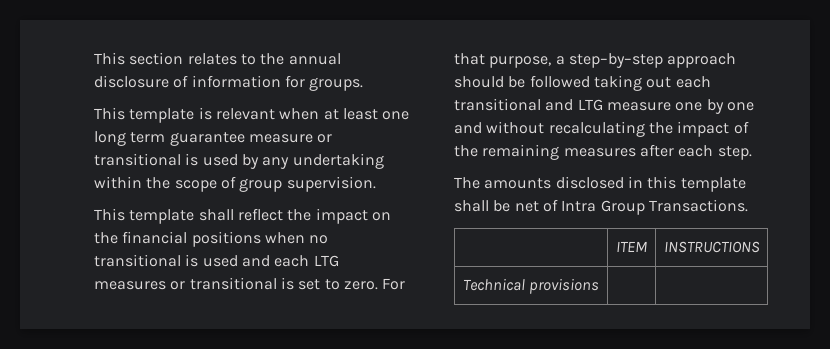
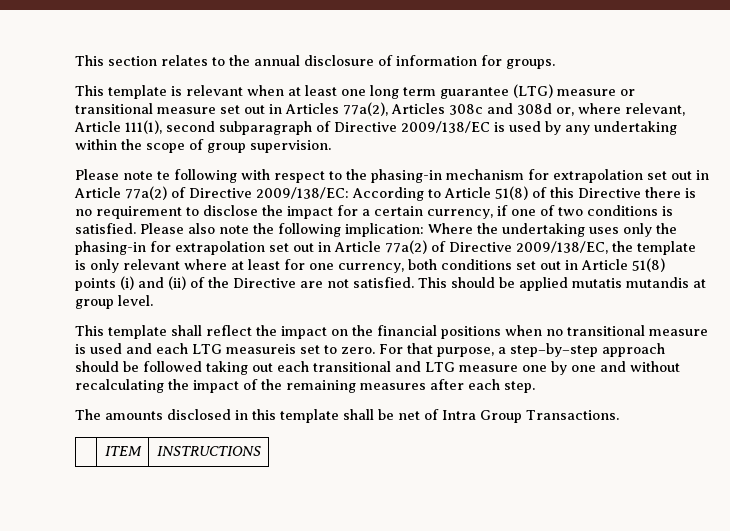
(245, 139) none -> [513,84,553,98] (LTG)
(181, 159) none -> [157,102,685,116] [74,120,490,135] measure set out in Articles 77a(2), Articles 308c and 308d or, where relevant, Article 111(1), second subparagraph of Directive 2009/138/EC
(376, 184) none -> [75,169,709,183] [74,186,696,201] [75,205,673,219] [75,223,677,237] [75,240,696,255] [75,258,665,273] [75,276,706,291] [75,295,153,309] // Please note te following with respect to the phasing-in mechanism for extrapolation set out in Article 77a(2) of Directive 2009/138/EC: According to Article 51(8) of this Directive there is no requirement to disclose the impact for a certain currency, if one of two conditions is satisfied. Please also note the following implication: Where the undertaking uses only the phasing-in for extrapolation set out in Article 77a(2) of Directive 2009/138/EC, the template is only relevant where at least for one currency, both conditions set out in Article 51(8) points (i) and (ii) of the Directive are not satisfied. This should be applied mutatis mutandis at group level.
(181, 260) none -> [649,329,708,336] measure
[94,277,294,290] measures or transitional is -> [225,344,296,354] measureis
[462,278,600,294] // Technical provisions | | -> (261, 451) none

